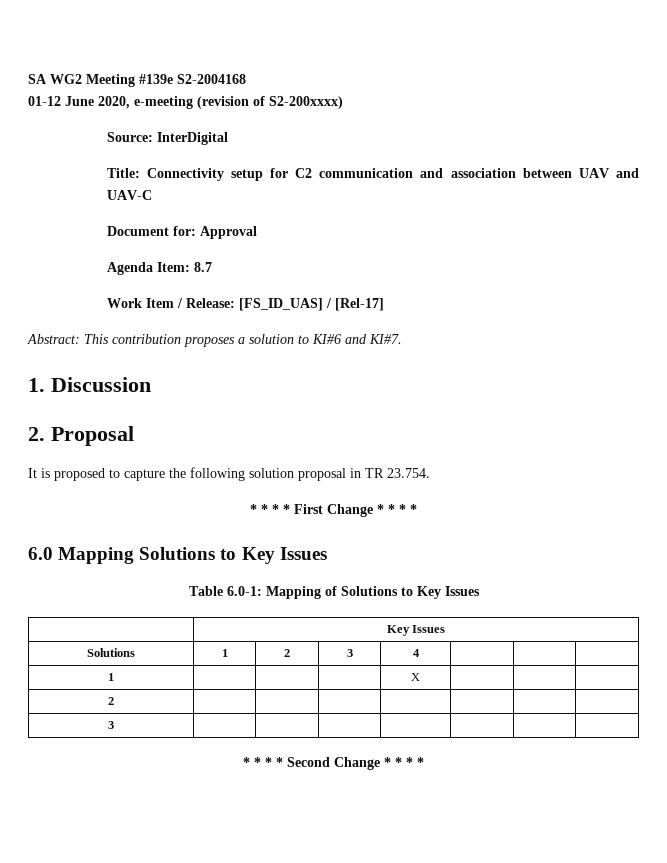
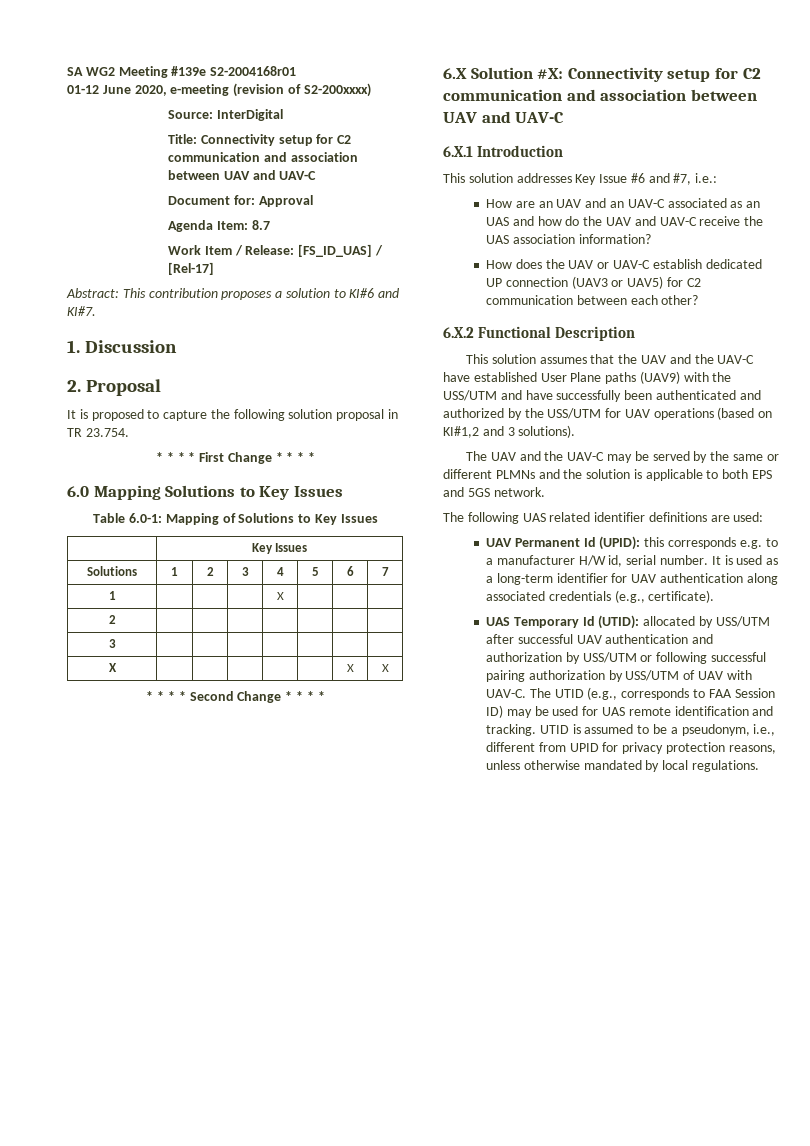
[177,74,246,84] S2-2004168 -> [210,66,297,76] S2-2004168r01
(420, 653) | | -> [311,567,319,576] [346,566,354,576] [381,567,389,576] 5 | 6 | 7
(114, 725) none -> [108,663,117,672] [346,664,354,672] [381,664,389,672] // X | | | | | | X | X
(424, 762) none -> [443,67,761,82] [443,89,757,101] [443,111,565,123] [443,145,564,157] [443,173,718,185] [486,198,761,208] [486,216,764,226] [486,234,651,244] [486,259,762,269] [486,276,701,289] [486,295,699,305] [443,326,636,341] [466,354,755,364] [443,371,732,384] [443,390,761,402] [443,407,773,420] [443,425,576,438] [466,451,779,463] [443,469,773,481] [443,487,545,497] [443,512,764,524] [486,536,778,550] [486,555,779,567] [486,573,778,585] [486,590,715,603] [486,615,770,629] [486,634,714,644] [486,652,767,664] [486,670,752,682] [486,687,775,700] [486,705,774,718] [486,724,776,736] [486,742,776,754] [486,760,760,772] // 6.X Solution #X: Connectivity setup for C2 communication and association between UAV and UAV-C // 6.X.1 Introduction // This solution addresses Key Issue #6 and #7, i.e.: // How are an UAV and an UAV-C associated as an UAS and how do the UAV and UAV-C receive the UAS association information? // How does the UAV or UAV-C establish dedicated UP connection (UAV3 or UAV5) for C2 communication between each other? // 6.X.2 Functional Description // This solution assumes that the UAV and the UAV-C have established User Plane paths (UAV9) with the USS/UTM and have successfully been authenticated and authorized by the USS/UTM for UAV operations (based on KI#1,2 and 3 solutions). // The UAV and the UAV-C may be served by the same or different PLMNs and the solution is applicable to both EPS and 5GS network. // The following UAS related identifier definitions are used: // UAV Permanent Id (UPID): this corresponds e.g. to a manufacturer H/W id, serial number. It is used as a long-term identifier for UAV authentication along associated credentials (e.g., certificate). // UAS Temporary Id (UTID): allocated by USS/UTM after successful UAV authentication and authorization by USS/UTM or following successful pairing authorization by USS/UTM of UAV with UAV-C. The UTID (e.g., corresponds to FAA Session ID) may be used for UAS remote identification and tracking. UTID is assumed to be a pseudonym, i.e., different from UPID for privacy protection reasons, unless otherwise mandated by local regulations.

